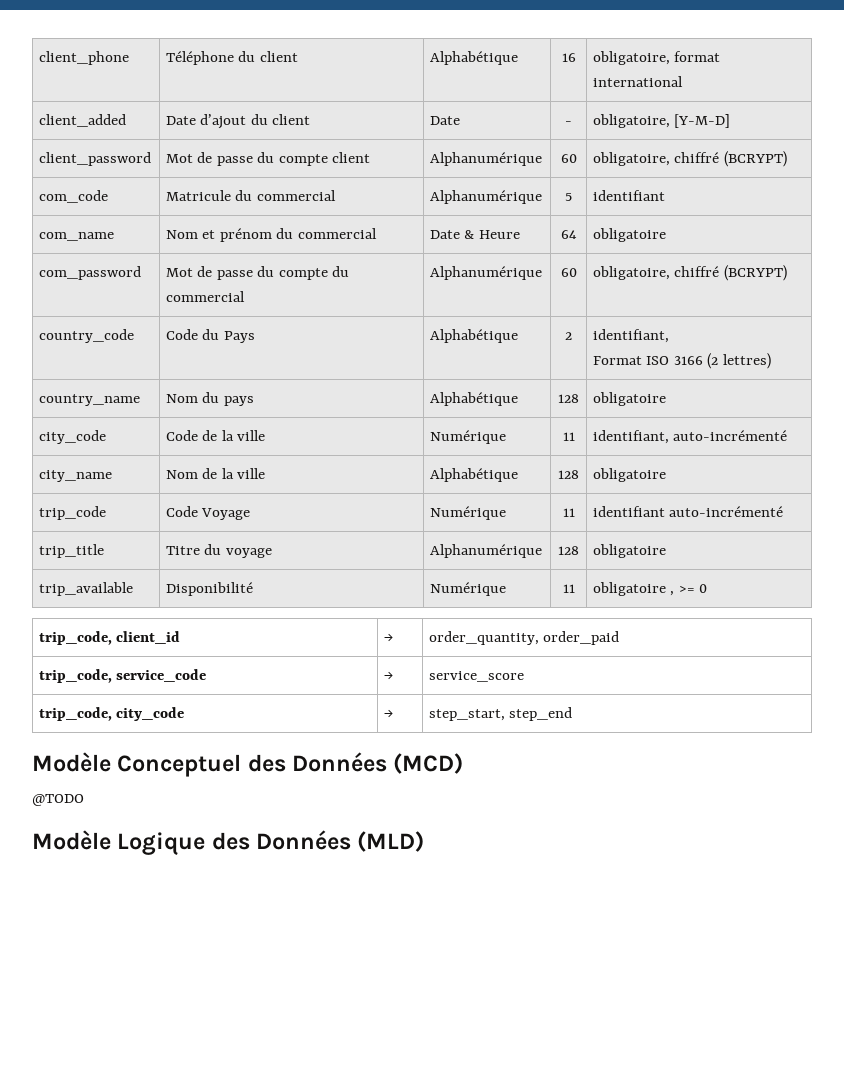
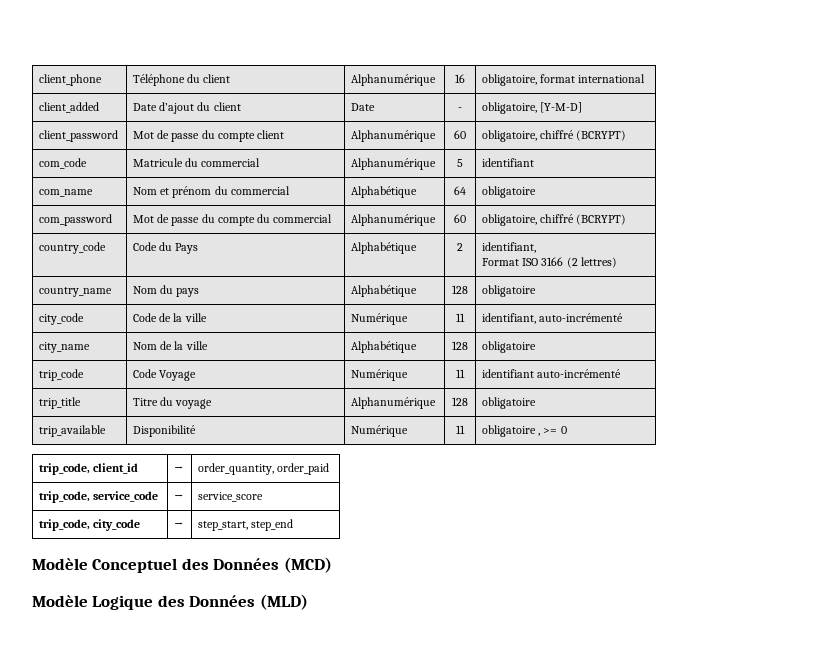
[430,51,519,65] Alphabétique -> [351,74,437,86] Alphanumérique
[430,230,520,239] Date & Heure -> [351,186,418,198] Alphabétique
[32,794,84,806] // @TODO -> (332, 565) none

